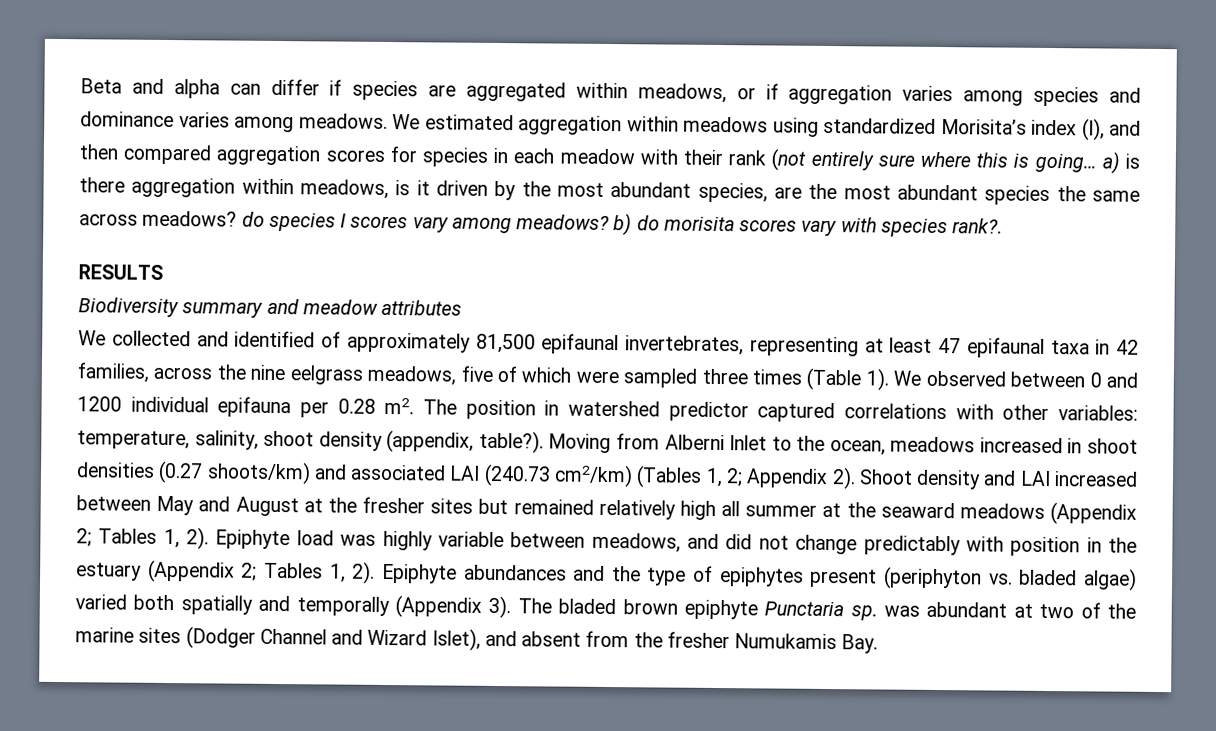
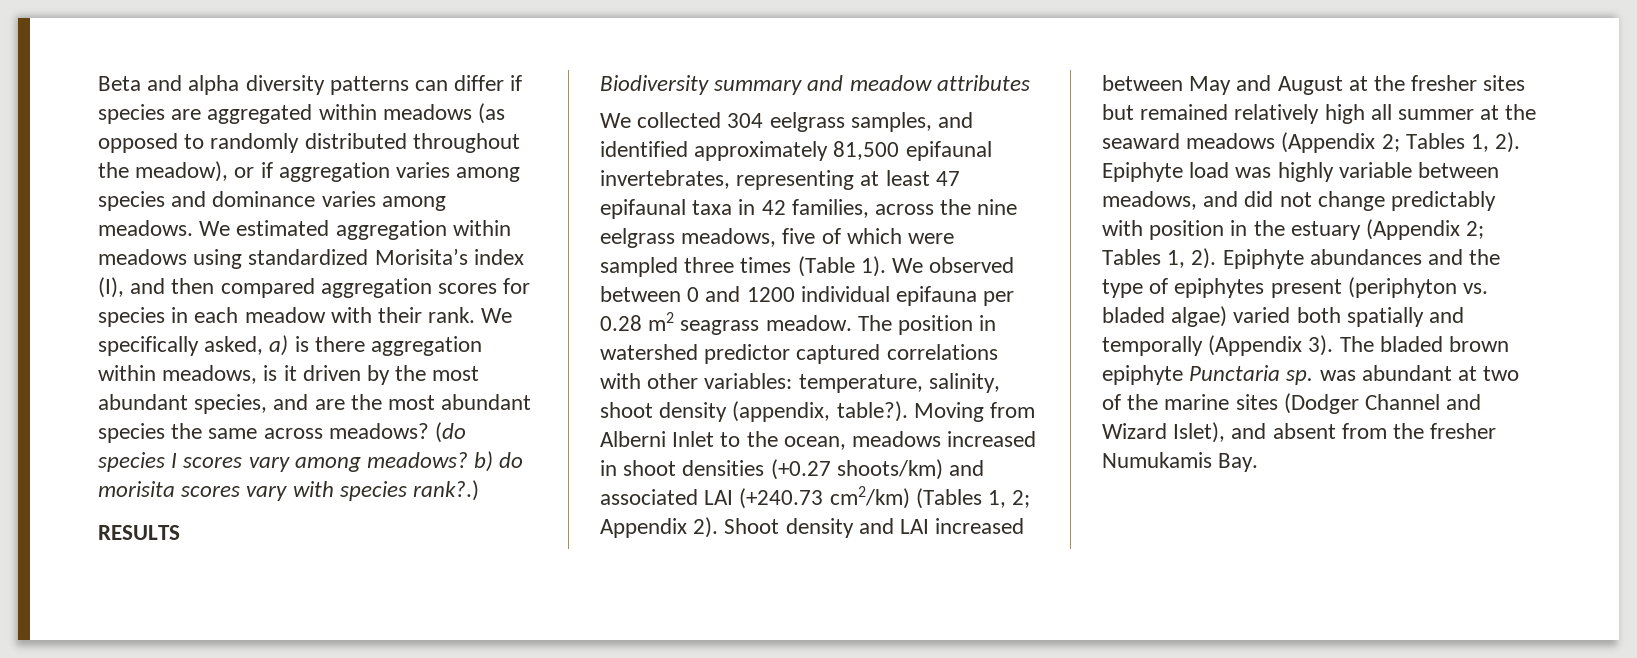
(220, 89) none -> [245,75,409,95] diversity patterns
[637,83,727,104] meadows, -> [382,103,506,124] [98,133,520,153] [98,161,229,182] meadows (as opposed to randomly distributed throughout the meadow),
[728,148,1097,173] rank (not entirely sure where this is going… -> [428,307,513,323] [98,336,264,356] rank. We specifically asked,
(768, 192) none -> [273,394,309,410] and
[241,211,265,227] do -> [435,422,467,443] (do
[952,218,1003,234] rank?. -> [413,480,480,501] rank?.)
(191, 338) none -> [727,112,932,132] 304 eelgrass samples,
[321,331,341,348] of -> (688, 149) none
[384,397,415,415] m2. -> [648,312,852,335] m2 seagrass meadow.
[158,460,204,484] (0.27 -> [770,459,831,480] (+0.27
[483,463,551,487] (240.73 -> [739,488,824,509] (+240.73

